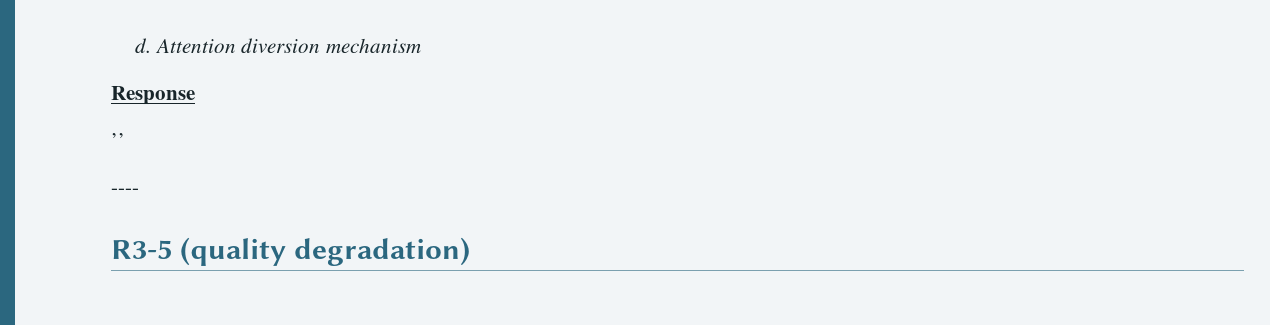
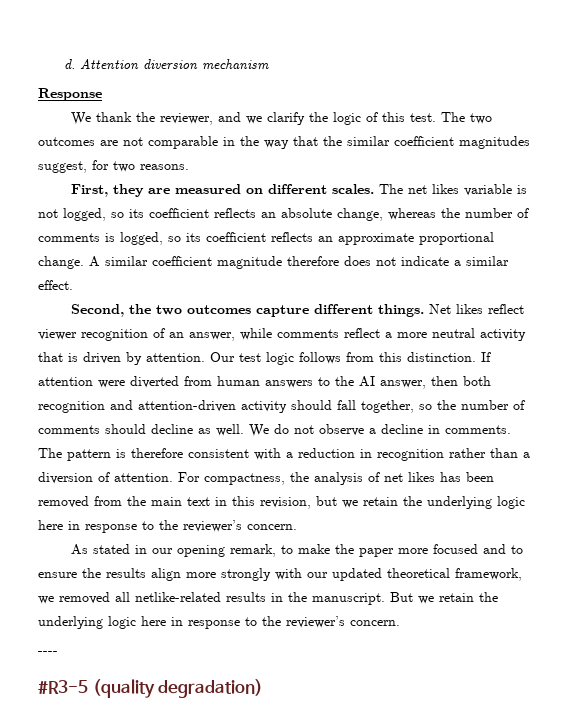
[111,133,125,147] ’’ -> [71,112,493,125] [38,136,530,149] [38,160,189,173] [71,184,528,197] [38,208,529,221] [38,232,494,245] [38,256,509,269] [38,280,73,290] [71,304,525,317] [38,328,526,341] [38,352,491,365] [38,376,491,389] [38,400,525,413] [38,424,511,437] [38,448,530,461] [38,472,494,485] [38,496,525,509] [38,520,297,533] [71,544,524,557] [38,568,522,581] [38,592,498,605] [38,616,400,629] We thank the reviewer, and we clarify the logic of this test. The two outcomes are not comparable in the way that the similar coefficient magnitudes suggest, for two reasons. // First, they are measured on different scales. The net likes variable is not logged, so its coefficient reflects an absolute change, whereas the number of comments is logged, so its coefficient reflects an approximate proportional change. A similar coefficient magnitude therefore does not indicate a similar effect. // Second, the two outcomes capture different things. Net likes reflect viewer recognition of an answer, while comments reflect a more neutral activity that is driven by attention. Our test logic follows from this distinction. If attention were diverted from human answers to the AI answer, then both recognition and attention-driven activity should fall together, so the number of comments should decline as well. We do not observe a decline in comments. The pattern is therefore consistent with a reduction in recognition rather than a diversion of attention. For compactness, the analysis of net likes has been removed from the main text in this revision, but we retain the underlying logic here in response to the reviewer’s concern. // As stated in our opening remark, to make the paper more focused and to ensure the results align more strongly with our updated theoretical framework, we removed all netlike-related results in the manuscript. But we retain the underlying logic here in response to the reviewer’s concern.
[111,240,172,259] R3-5 -> [38,680,88,694] #R3-5

